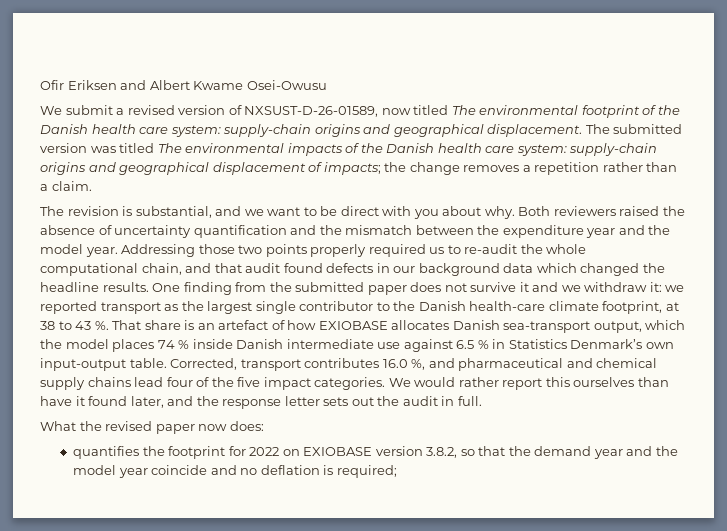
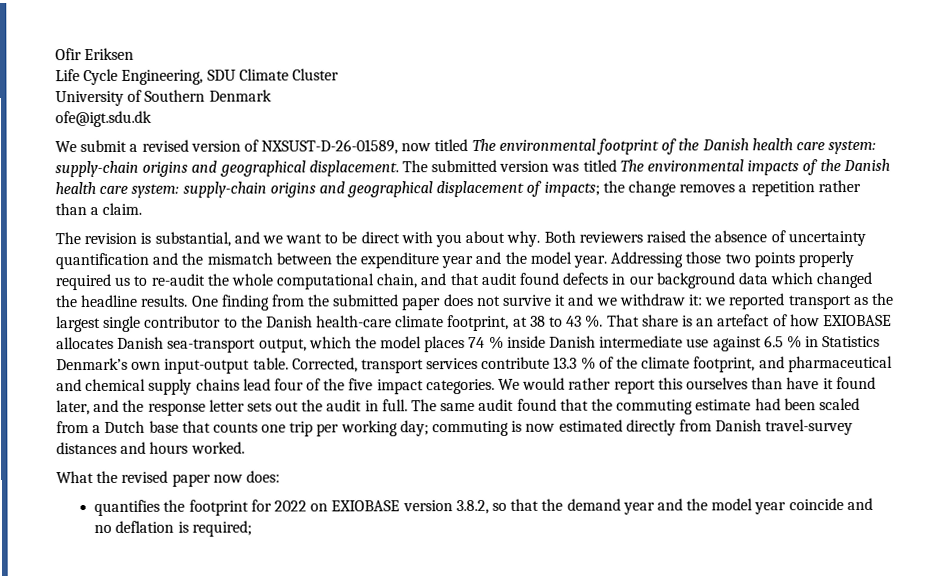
[120,80,327,90] and Albert Kwame Osei-Owusu -> [55,68,339,86] [55,89,272,107] [55,110,152,128] // Life Cycle Engineering, SDU Climate Cluster // University of Southern Denmark // ofe@igt.sdu.dk
[304,358,426,370] contributes 16.0 %, -> [426,356,756,373] services contribute 13.3 % of the climate footprint,
(482, 401) none -> [411,397,860,415] [56,419,854,437] [56,441,245,455] The same audit found that the commuting estimate had been scaled from a Dutch base that counts one trip per working day; commuting is now estimated directly from Danish travel-survey distances and hours worked.

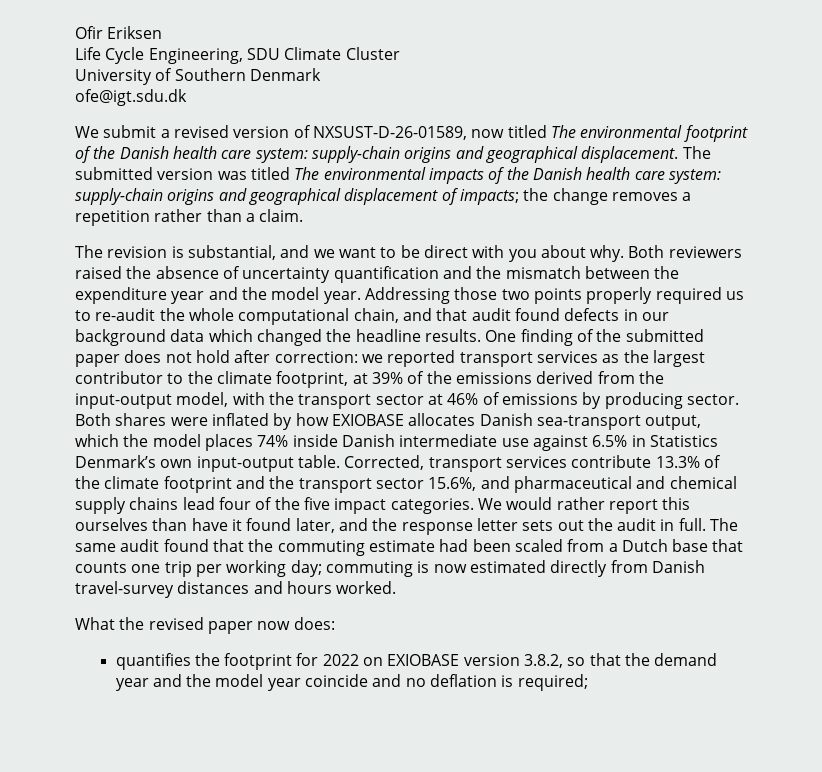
[271,294,305,307] from -> [576,329,594,342] of
[503,293,703,306] survive it and we withdraw it: -> [195,350,358,363] hold after correction:
(852, 302) none -> [536,351,598,363] services
[103,315,142,332] single -> (705, 358) none
[265,315,393,328] Danish health-care -> (213, 377) none
[529,314,788,328] 38 to 43 %. That share is an artefact of -> [371,371,664,384] [75,392,739,409] [75,413,293,430] 39% of the emissions derived from the input-output model, with the transport sector at 46% of emissions by producing sector. Both shares were inflated by
[468,335,504,349] 74 % -> [257,435,289,447] 74%
[763,335,802,349] 6.5 % -> [592,435,628,447] 6.5%
[553,356,596,370] 13.3 % -> [655,456,700,468] 13.3%
[693,356,756,373] footprint, -> [163,476,477,493] footprint and the transport sector 15.6%,

